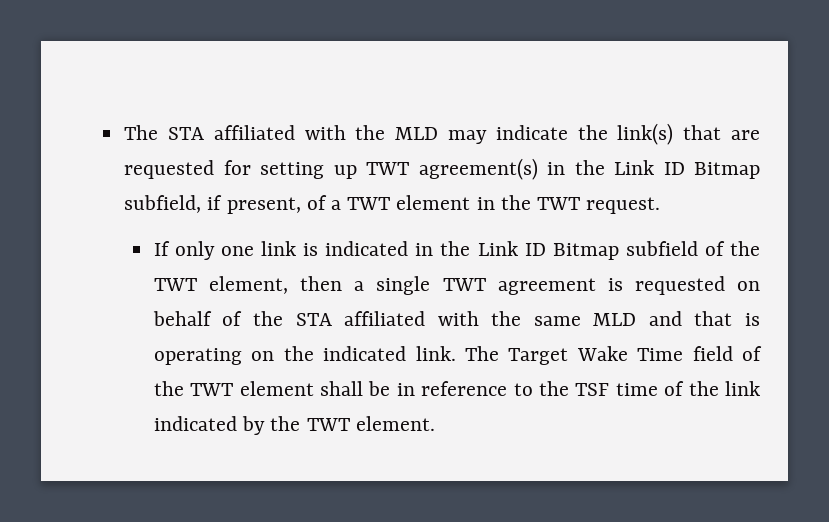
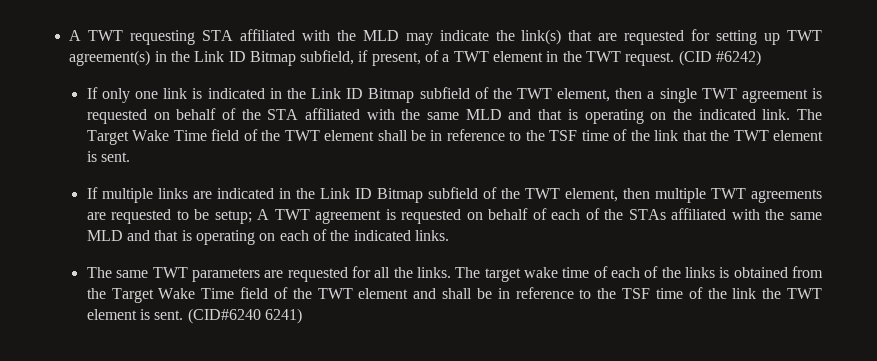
[124,125,159,140] The -> [69,30,196,45] A TWT requesting
(661, 205) none -> [678,50,761,66] (CID #6242)
[153,416,435,435] indicated by the TWT element. -> [682,130,824,141] [86,151,131,162] [86,187,822,203] [86,208,822,224] [86,229,450,245] [86,266,823,282] [86,287,823,303] [86,308,303,324] that the TWT element is sent. // If multiple links are indicated in the Link ID Bitmap subfield of the TWT element, then multiple TWT agreements are requested to be setup; A TWT agreement is requested on behalf of each of the STAs affiliated with the same MLD and that is operating on each of the indicated links. // The same TWT parameters are requested for all the links. The target wake time of each of the links is obtained from the Target Wake Time field of the TWT element and shall be in reference to the TSF time of the link the TWT element is sent. (CID#6240 6241)

